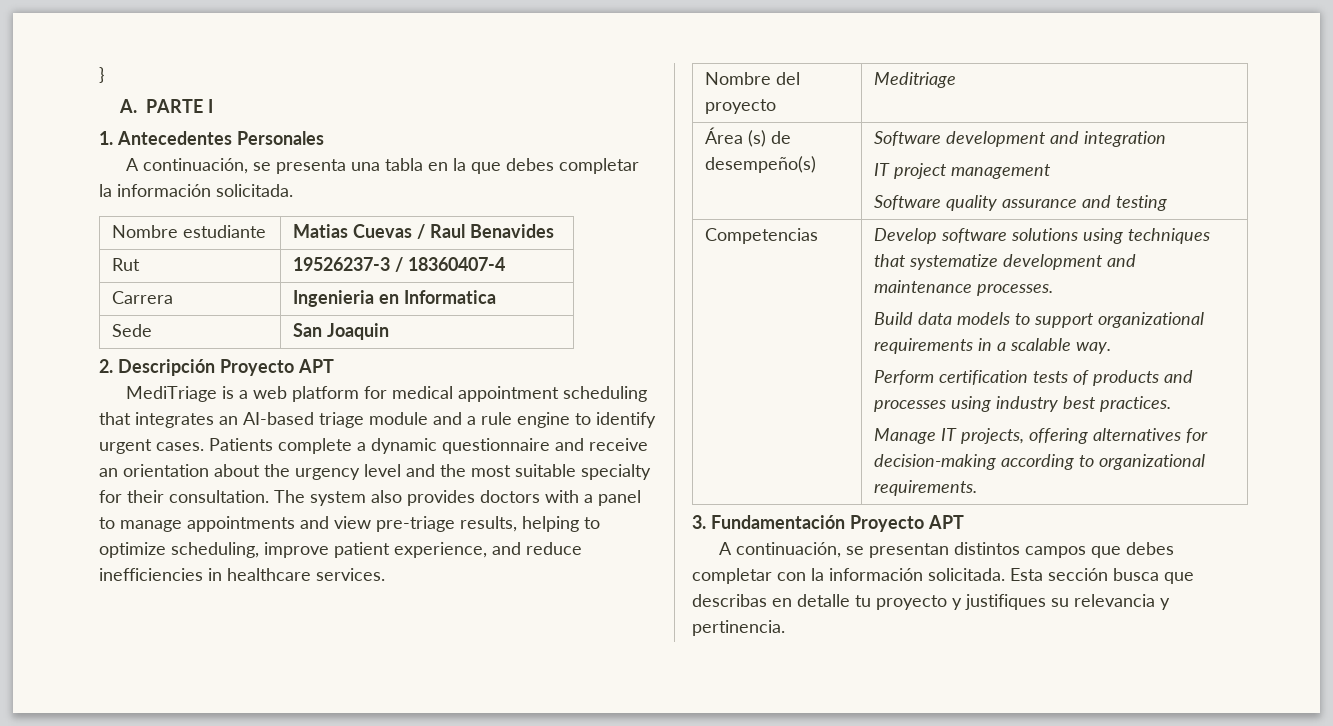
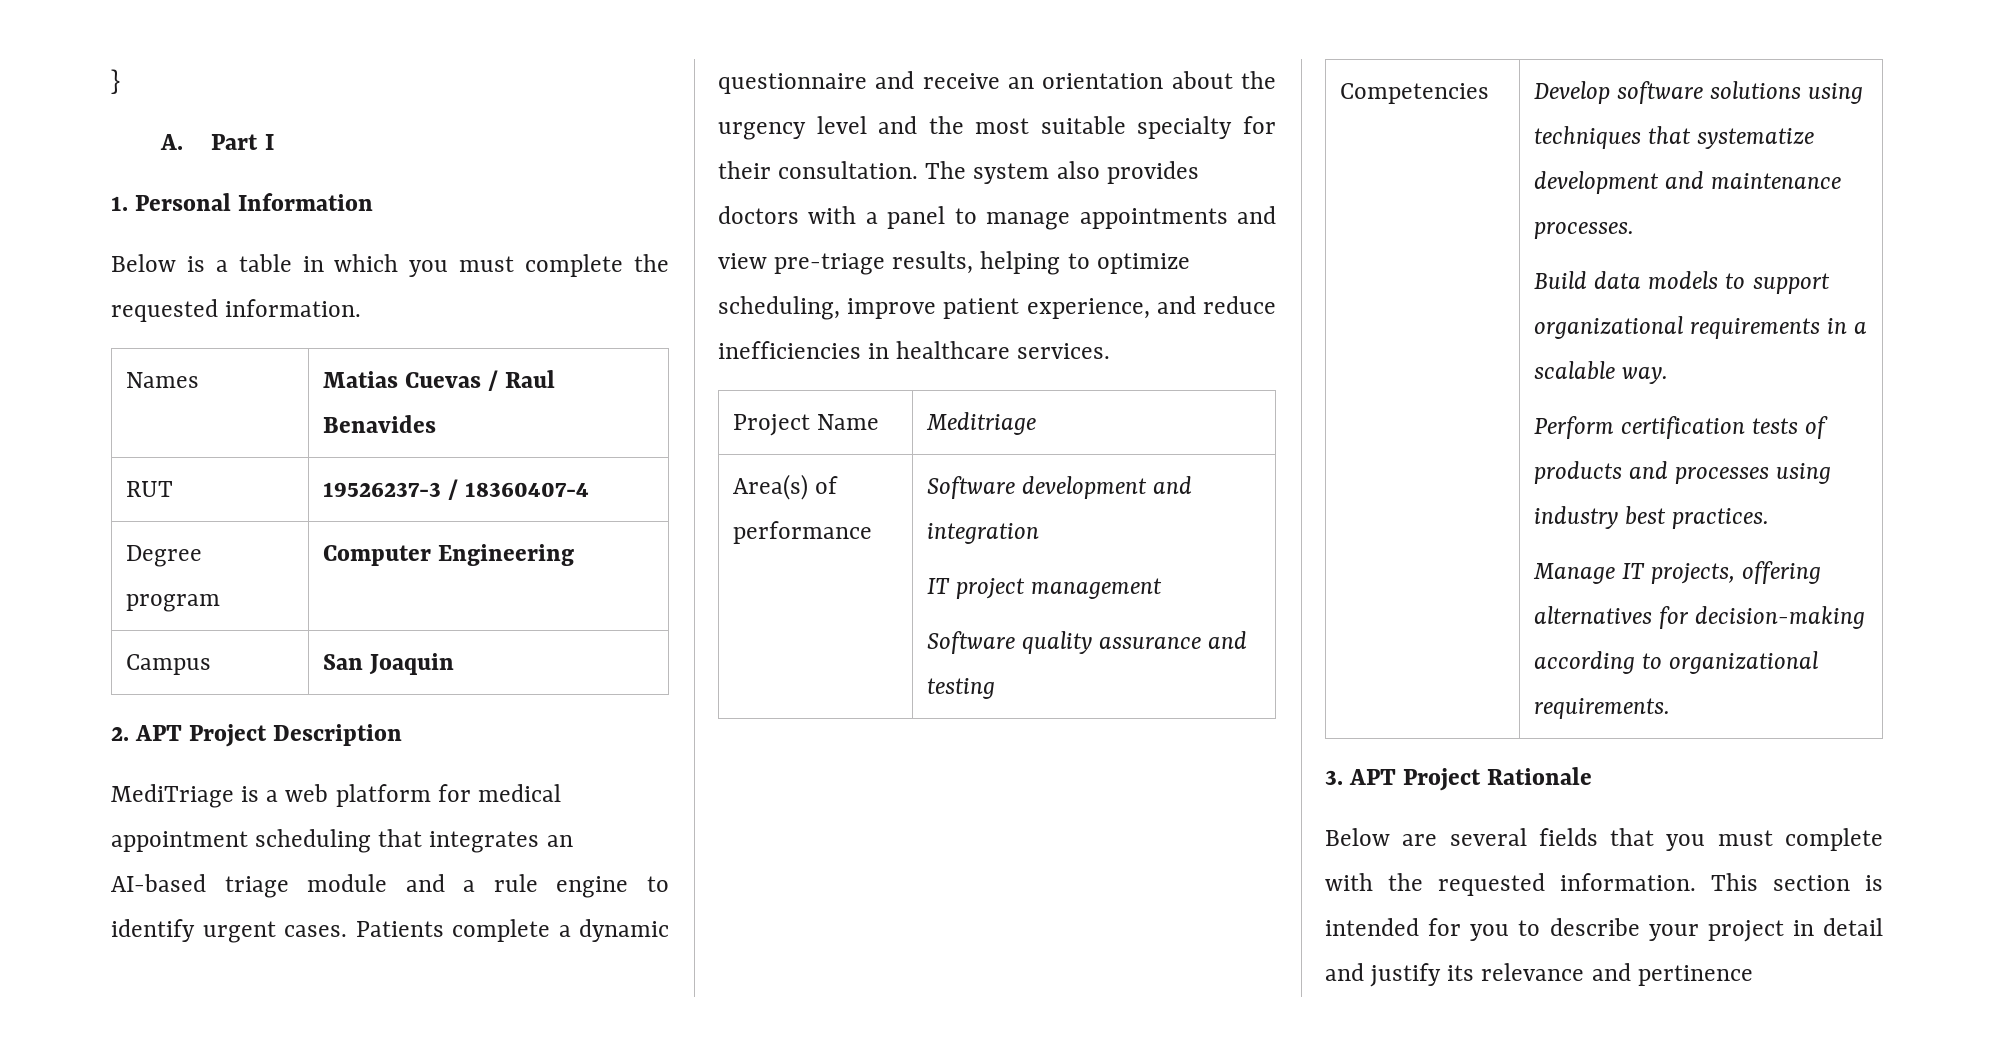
[146,99,204,113] PARTE -> [211,134,259,150] Part
[117,131,324,145] [126,158,640,174] [99,184,293,197] [111,225,266,238] Antecedentes Personales // A continuación, se presenta una tabla en la que debes completar la información solicitada. // Nombre estudiante -> [135,193,374,211] [111,254,670,277] [111,299,362,322] [125,372,199,388] Personal Information // Below is a table in which you must complete the requested information. // Names
[111,258,140,271] Rut -> [125,481,173,497] RUT
[111,291,173,304] [292,290,496,307] [111,324,152,337] Carrera | Ingenieria en Informatica // Sede -> [125,545,202,567] [125,594,220,612] [322,544,575,566] [125,654,211,675] Degree program | Computer Engineering // Campus
[118,359,334,376] Descripción Proyecto APT -> [135,724,403,747] APT Project Description
[704,72,800,85] [704,99,776,114] [873,72,956,88] [704,127,791,147] [704,156,816,173] Nombre del proyecto | Meditriage // Área (s) de desempeño(s) -> [732,414,880,436] [925,412,1036,435] [732,474,839,500] [732,521,872,544] Project Name | Meditriage // Area(s) of performance
[704,228,818,244] Competencias -> [1339,83,1489,104] Competencies
[711,515,964,532] [719,542,1175,558] [692,568,1194,584] [692,594,1170,610] [692,620,785,636] Fundamentación Proyecto APT // A continuación, se presentan distintos campos que debes completar con la información solicitada. Esta sección busca que describas en detalle tu proyecto y justifiques su relevancia y pertinencia. -> [1349,767,1593,791] [1325,828,1883,851] [1325,873,1883,896] [1325,918,1883,942] [1325,963,1753,987] APT Project Rationale // Below are several fields that you must complete with the requested information. This section is intended for you to describe your project in detail and justify its relevance and pertinence

